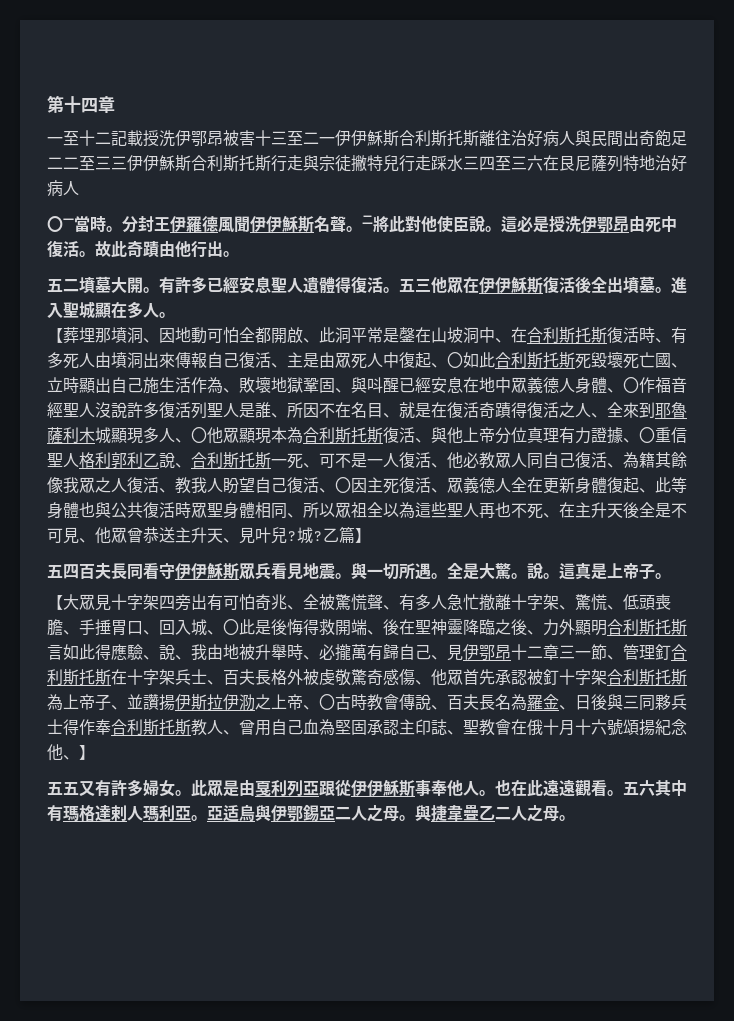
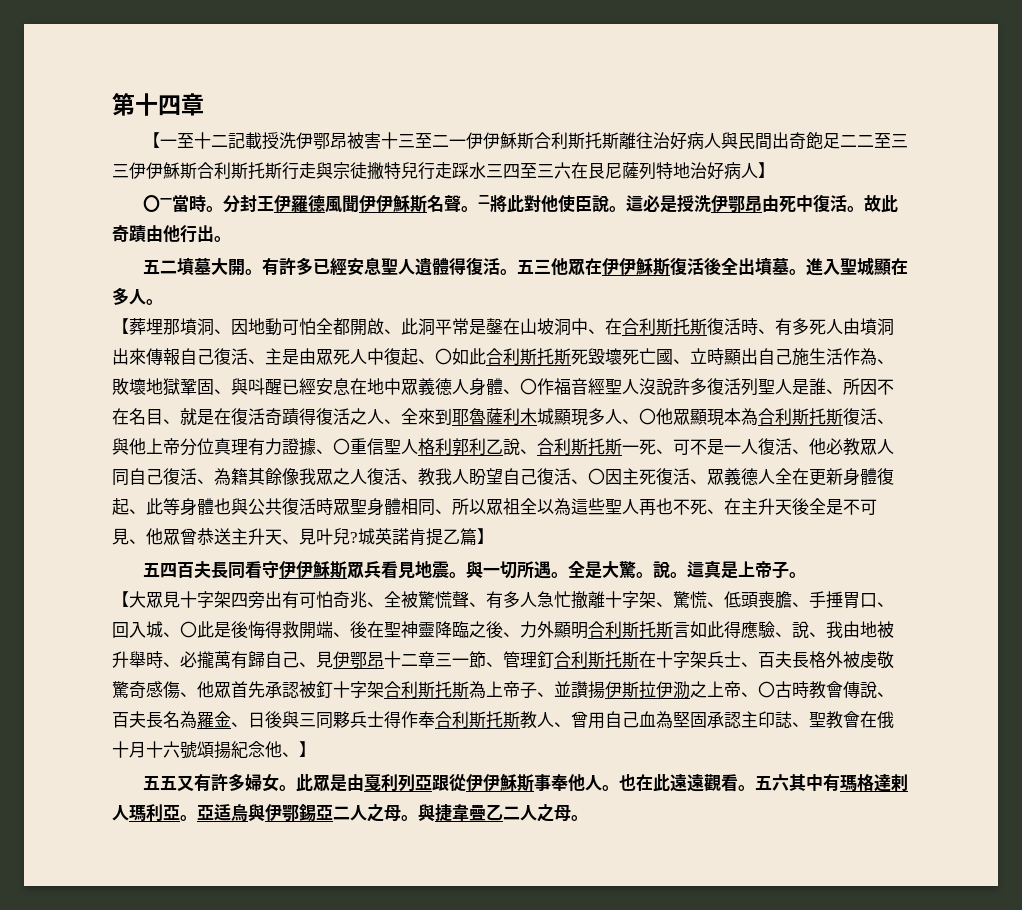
(115, 104) none -> [143,132,161,148] 【
(79, 188) none -> [758,162,775,178] 】
[313,531,323,542] ? -> [375,528,443,546] 英諾肯提

